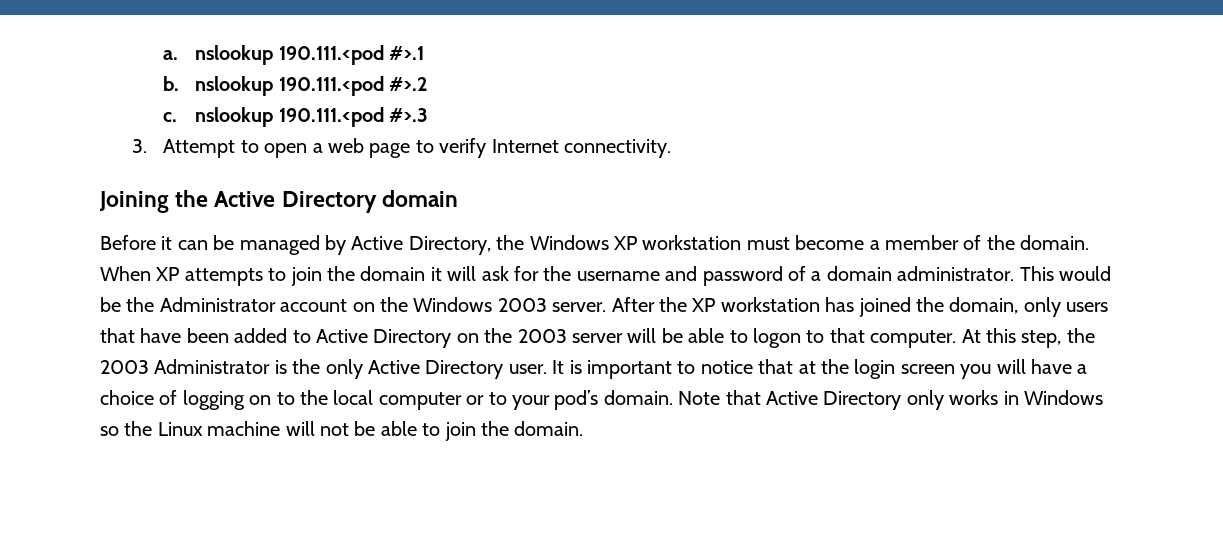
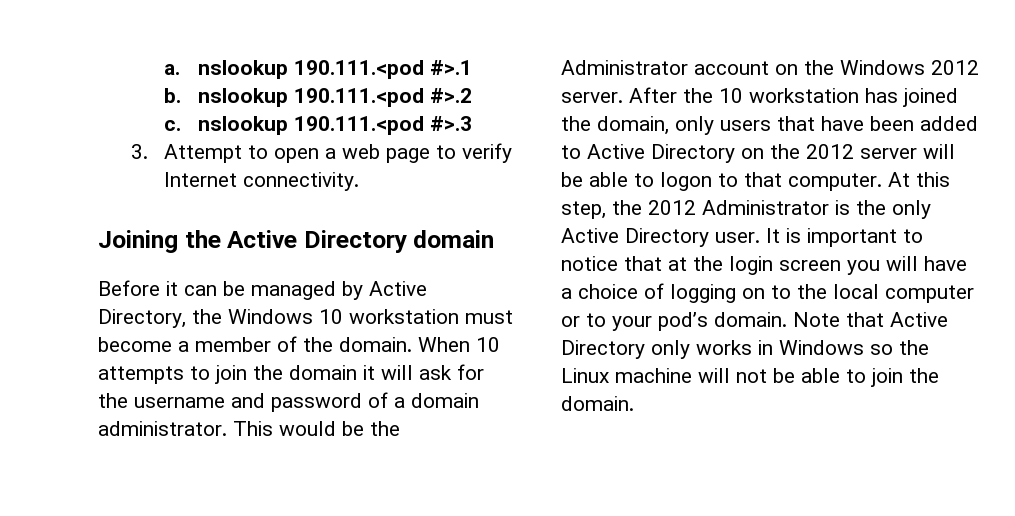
[614,236,637,250] XP -> [319,309,343,324] 10
[156,267,180,281] XP -> [476,337,500,352] 10
[497,298,547,312] 2003 -> [931,60,979,75] 2012
[692,298,716,312] XP -> [719,88,743,103] 10
[517,329,567,343] 2003 -> [806,144,854,159] 2012
[100,360,149,374] 2003 -> [648,200,696,215] 2012

